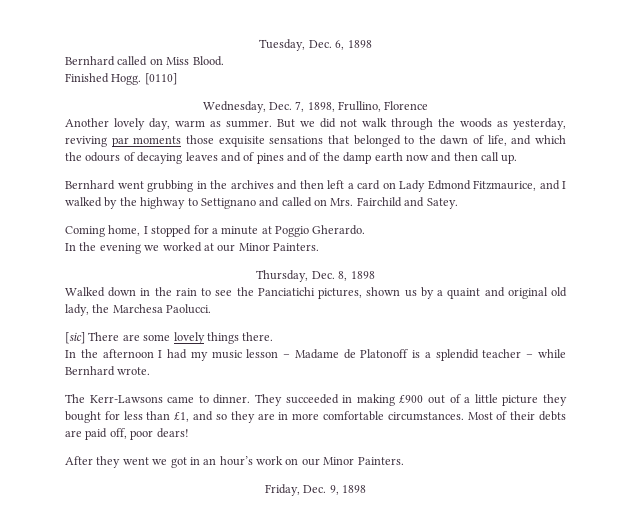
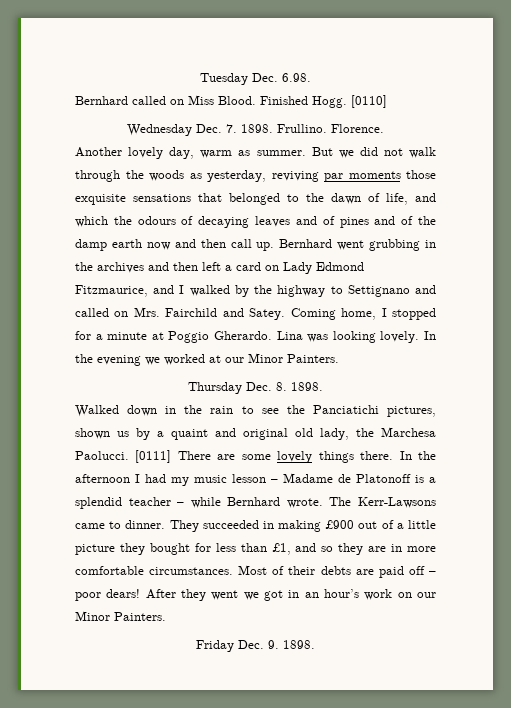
[259,39,372,51] Tuesday, Dec. 6, 1898 -> [200,73,311,85] Tuesday Dec. 6.98.
(224, 61) // -> (256, 100) none
[202,101,429,113] Wednesday, Dec. 7, 1898, Frullino, Florence -> [127,124,384,136] Wednesday Dec. 7. 1898. Frullino. Florence.
(518, 159) // -> (275, 246) none
(458, 203) // -> (286, 314) none
(366, 230) // -> [276,331,420,343] Lina was looking lovely.
[256,270,375,282] Thursday, Dec. 8, 1898 -> [188,382,323,394] Thursday Dec. 8. 1898.
[65,332,85,344] // [sic] -> [135,450,172,463] [0111]
(274, 336) // -> (394, 455) none
(151, 371) // -> (323, 503) none
[109,428,127,439] off, -> [408,566,436,575] off –
(189, 433) // -> (141, 593) none
[264,484,367,496] Friday, Dec. 9, 1898 -> [196,640,315,652] Friday Dec. 9. 1898.

